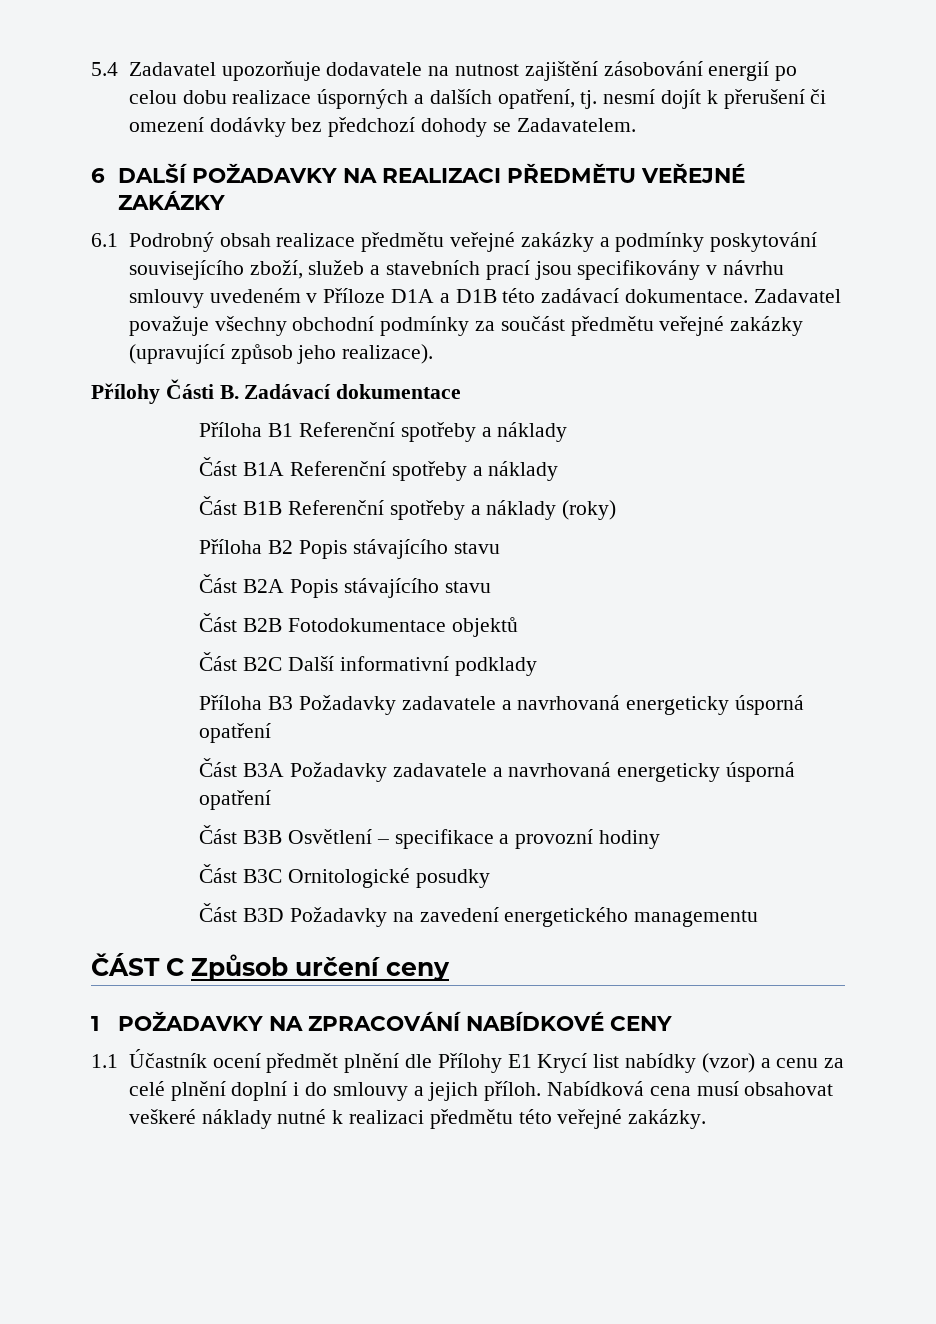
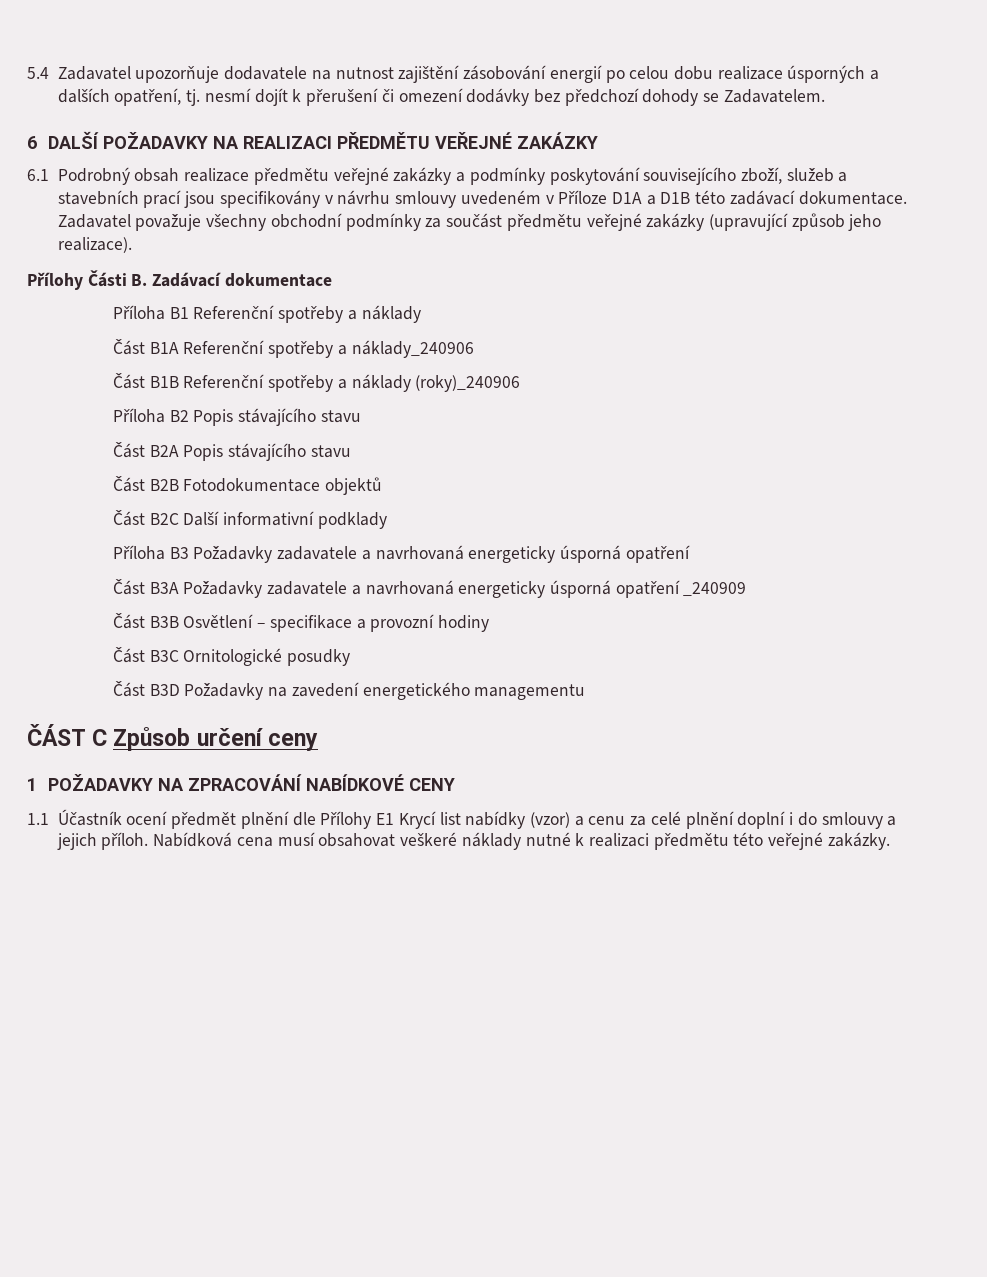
[488,461,559,481] náklady -> [351,340,474,358] náklady_240906
[562,500,617,520] (roky) -> [415,375,521,392] (roky)_240906
(272, 800) none -> [683,582,747,596] _240909

